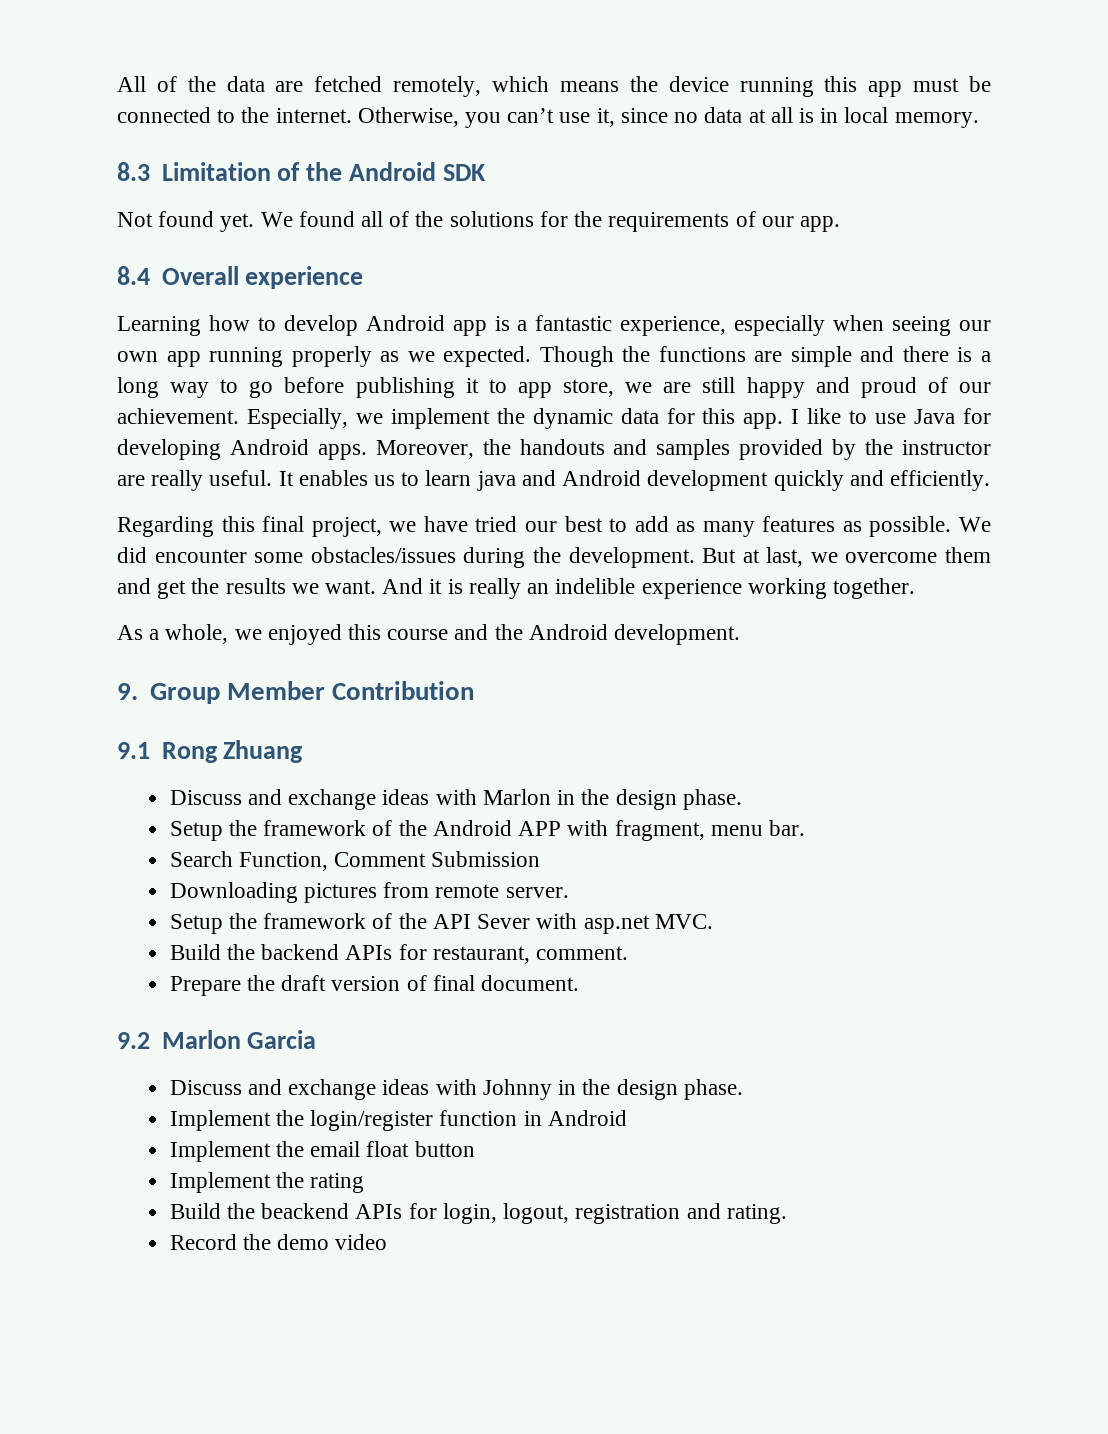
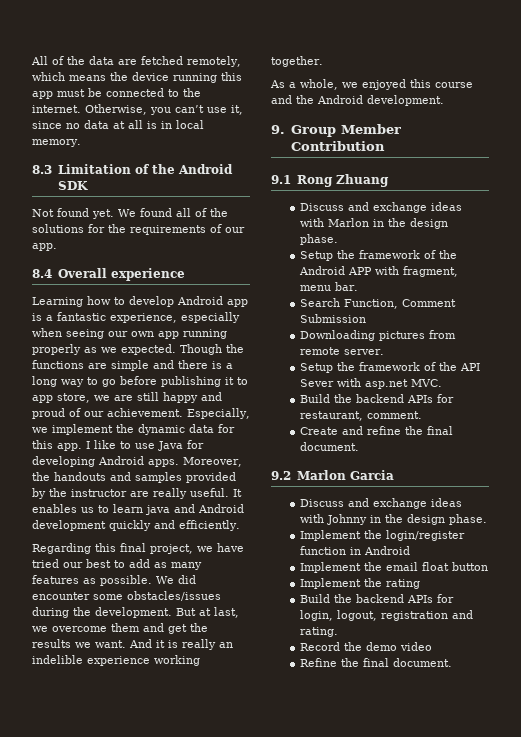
[169,975,427,996] Prepare the draft version of -> [299,426,423,435] Create and refine the
[261,1203,350,1219] beackend -> [355,594,404,603] backend
(388, 1242) none -> [299,658,452,667] // Refine the final document.

